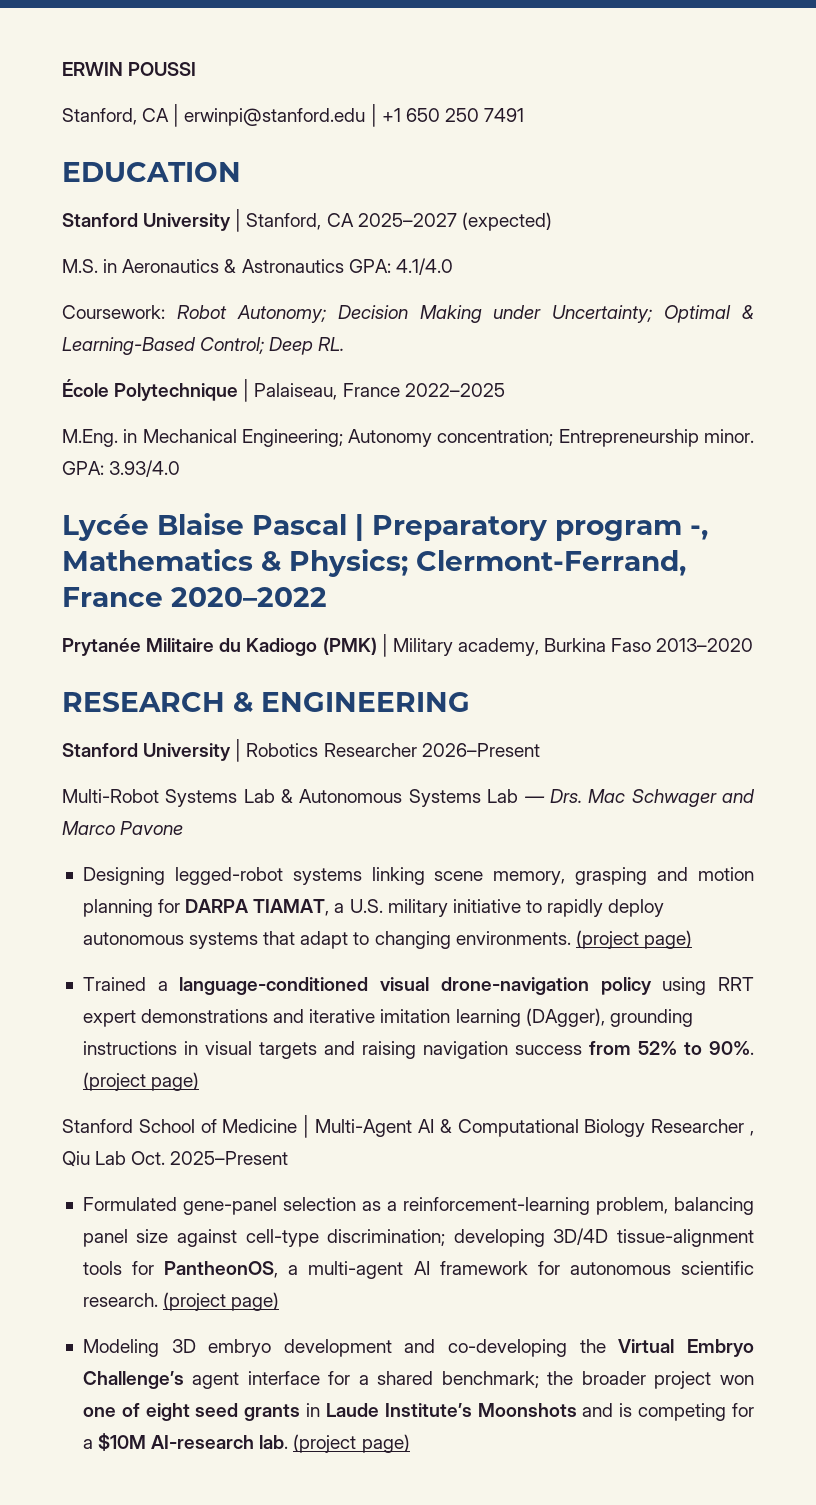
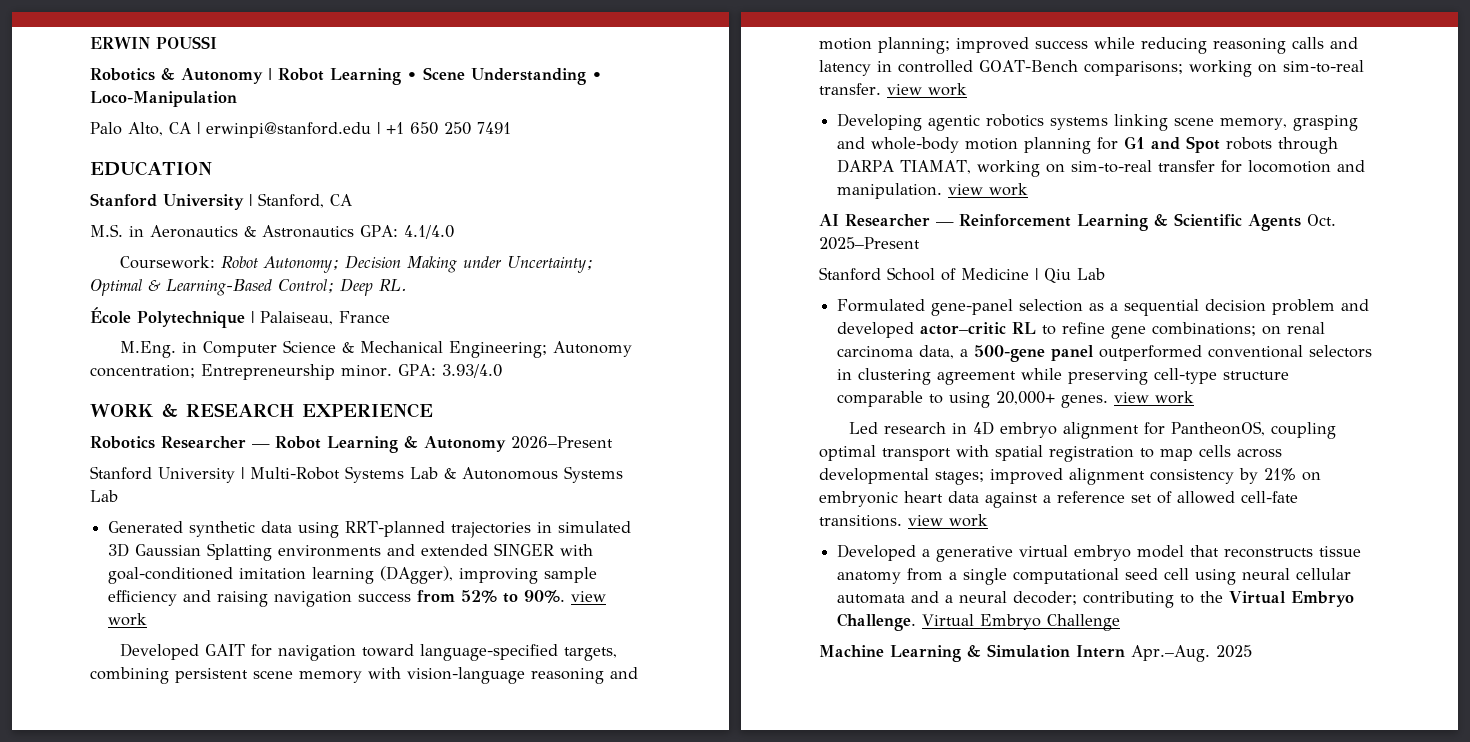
[62,108,137,125] Stanford, -> [90,67,602,85] [90,91,237,107] [90,122,163,136] Robotics & Autonomy | Robot Learning • Scene Understanding • Loco-Manipulation // Palo Alto,
[357,212,552,231] 2025–2027 (expected) -> (352, 200) none
[404,383,505,397] 2022–2025 -> (390, 317) none
(138, 436) none -> [203,340,355,357] Computer Science &
[62,513,708,541] [62,549,686,577] [62,587,327,607] [62,634,754,657] [62,692,470,712] [62,739,540,762] Lycée Blaise Pascal | Preparatory program -, Mathematics & Physics; Clermont-Ferrand, France 2020–2022 // Prytanée Militaire du Kadiogo (PMK) | Military academy, Burkina Faso 2013–2020 // RESEARCH & ENGINEERING // Stanford University | Robotics Researcher 2026–Present // -> [90,403,433,418] [90,436,613,453] [90,466,244,483] WORK & RESEARCH EXPERIENCE // Robotics Researcher — Robot Learning & Autonomy 2026–Present // Stanford University |
[524,789,756,807] [62,821,184,835] [82,867,755,885] [82,899,665,917] [82,930,692,949] [82,977,754,995] [82,1008,693,1027] [82,1041,317,1059] — Drs. Mac Schwager and Marco Pavone // Designing legged-robot systems linking scene memory, grasping and motion planning for DARPA TIAMAT, a U.S. military initiative to rapidly deploy autonomous systems that adapt to changing environments. (project page) // Trained a language-conditioned visual drone-navigation policy using RRT expert demonstrations and iterative imitation learning (DAgger), grounding instructions in visual targets -> [108,521,632,538] [108,543,594,561] [108,566,598,584] [108,590,178,606] // Generated synthetic data using RRT-planned trajectories in simulated 3D Gaussian Splatting environments and extended SINGER with goal-conditioned imitation learning (DAgger), improving sample efficiency
[82,1072,200,1091] (project page) -> [571,591,607,602] [108,613,148,626] [120,643,618,661] [90,667,638,684] [819,37,1358,54] [819,60,1364,77] [819,83,967,96] [837,113,1359,131] [837,136,1339,154] [837,159,1366,177] [837,183,1029,199] [819,213,1336,231] [819,237,920,250] view work // Developed GAIT for navigation toward language-specified targets, combining persistent scene memory with vision-language reasoning and motion planning; improved success while reducing reasoning calls and latency in controlled GOAT-Bench comparisons; working on sim-to-real transfer. view work // Developing agentic robotics systems linking scene memory, grasping and whole-body motion planning for G1 and Spot robots through DARPA TIAMAT, working on sim-to-real transfer for locomotion and manipulation. view work // AI Researcher — Reinforcement Learning & Scientific Agents Oct. 2025–Present
[315,1119,755,1137] Multi-Agent AI & Computational Biology Researcher , -> (1038, 274) none
[131,1151,289,1165] Oct. 2025–Present -> (1105, 274) none
[402,1197,755,1215] [82,1228,754,1247] [82,1261,754,1279] [82,1292,280,1311] [82,1339,755,1357] [82,1371,754,1389] [82,1403,754,1421] [82,1433,410,1453] reinforcement-learning problem, balancing panel size against cell-type discrimination; developing 3D/4D tissue-alignment tools for PantheonOS, a multi-agent AI framework for autonomous scientific research. (project page) // Modeling 3D embryo development and co-developing the Virtual Embryo Challenge’s agent interface for a shared benchmark; the broader project won one of eight seed grants in Laude Institute’s Moonshots and is competing for a $10M AI-research lab. (project page) -> [1124,299,1370,316] [837,322,1326,339] [837,345,1373,362] [837,368,1290,385] [837,391,1195,408] [849,421,1337,439] [819,445,1282,462] [819,468,1321,485] [819,491,1298,508] [819,514,988,527] [837,544,1362,562] [837,568,1352,585] [837,591,1355,608] [837,613,1121,631] [819,644,1252,662] sequential decision problem and developed actor–critic RL to refine gene combinations; on renal carcinoma data, a 500-gene panel outperformed conventional selectors in clustering agreement while preserving cell-type structure comparable to using 20,000+ genes. view work // Led research in 4D embryo alignment for PantheonOS, coupling optimal transport with spatial registration to map cells across developmental stages; improved alignment consistency by 21% on embryonic heart data against a reference set of allowed cell-fate transitions. view work // Developed a generative virtual embryo model that reconstructs tissue anatomy from a single computational seed cell using neural cellular automata and a neural decoder; contributing to the Virtual Embryo Challenge. Virtual Embryo Challenge // Machine Learning & Simulation Intern Apr.–Aug. 2025

